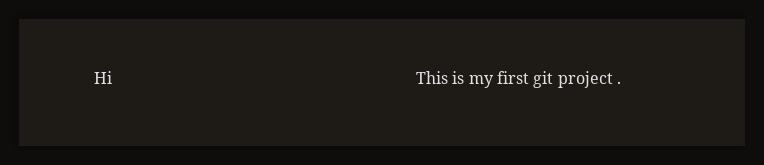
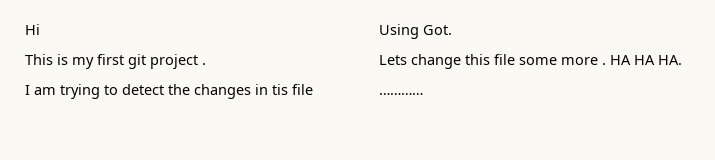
(621, 82) none -> [25,84,313,99] [379,24,452,39] [379,54,682,69] [379,93,423,95] // I am trying to detect the changes in tis file Using Got. // Lets change this file some more . HA HA HA. // …………

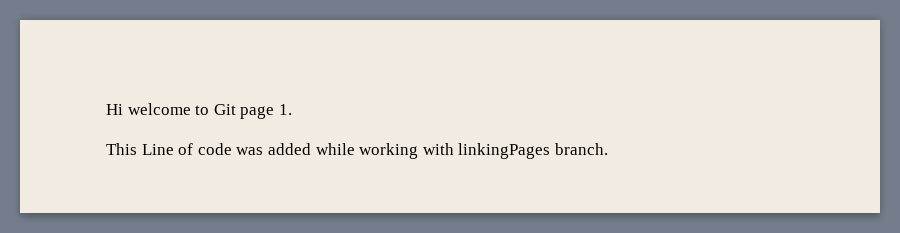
[25,54,206,69] [25,84,313,99] [379,24,452,39] [379,54,682,69] [379,93,423,95] // This is my first git project . // I am trying to detect the changes in tis file Using Got. // Lets change this file some more . HA HA HA. // ………… -> [127,103,292,119] [106,143,608,159] welcome to Git page 1. // This Line of code was added while working with linkingPages branch.

